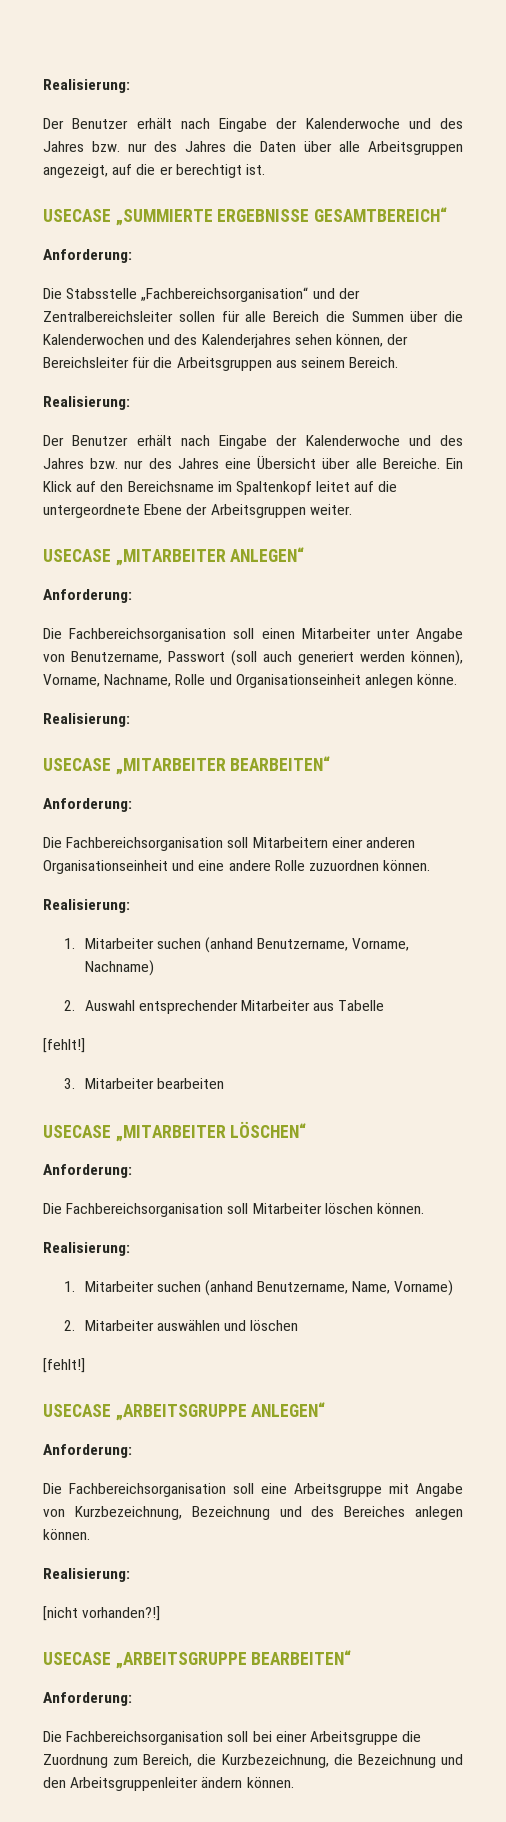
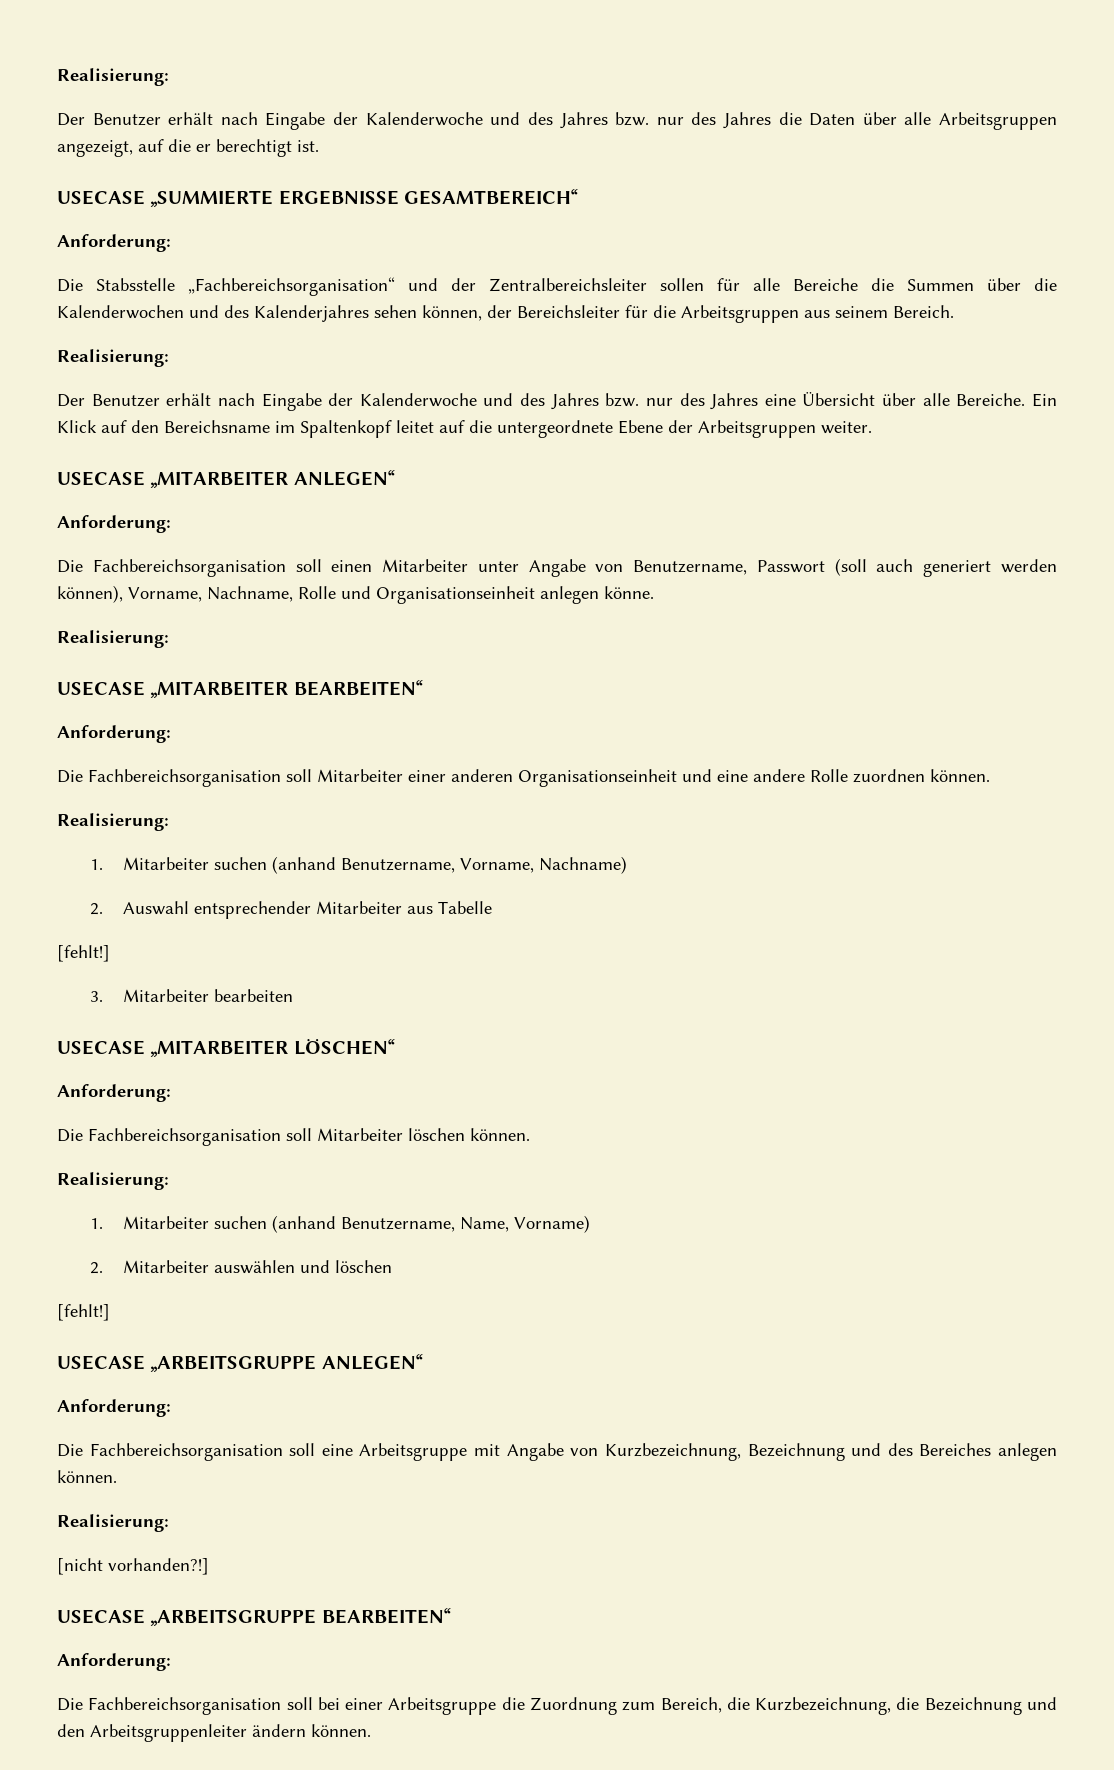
[273,311,319,322] Bereich -> [793,278,858,291] Bereiche
[252,837,328,848] Mitarbeitern -> [317,769,403,782] Mitarbeiter
[308,860,379,871] zuzuordnen -> [853,769,925,783] zuordnen

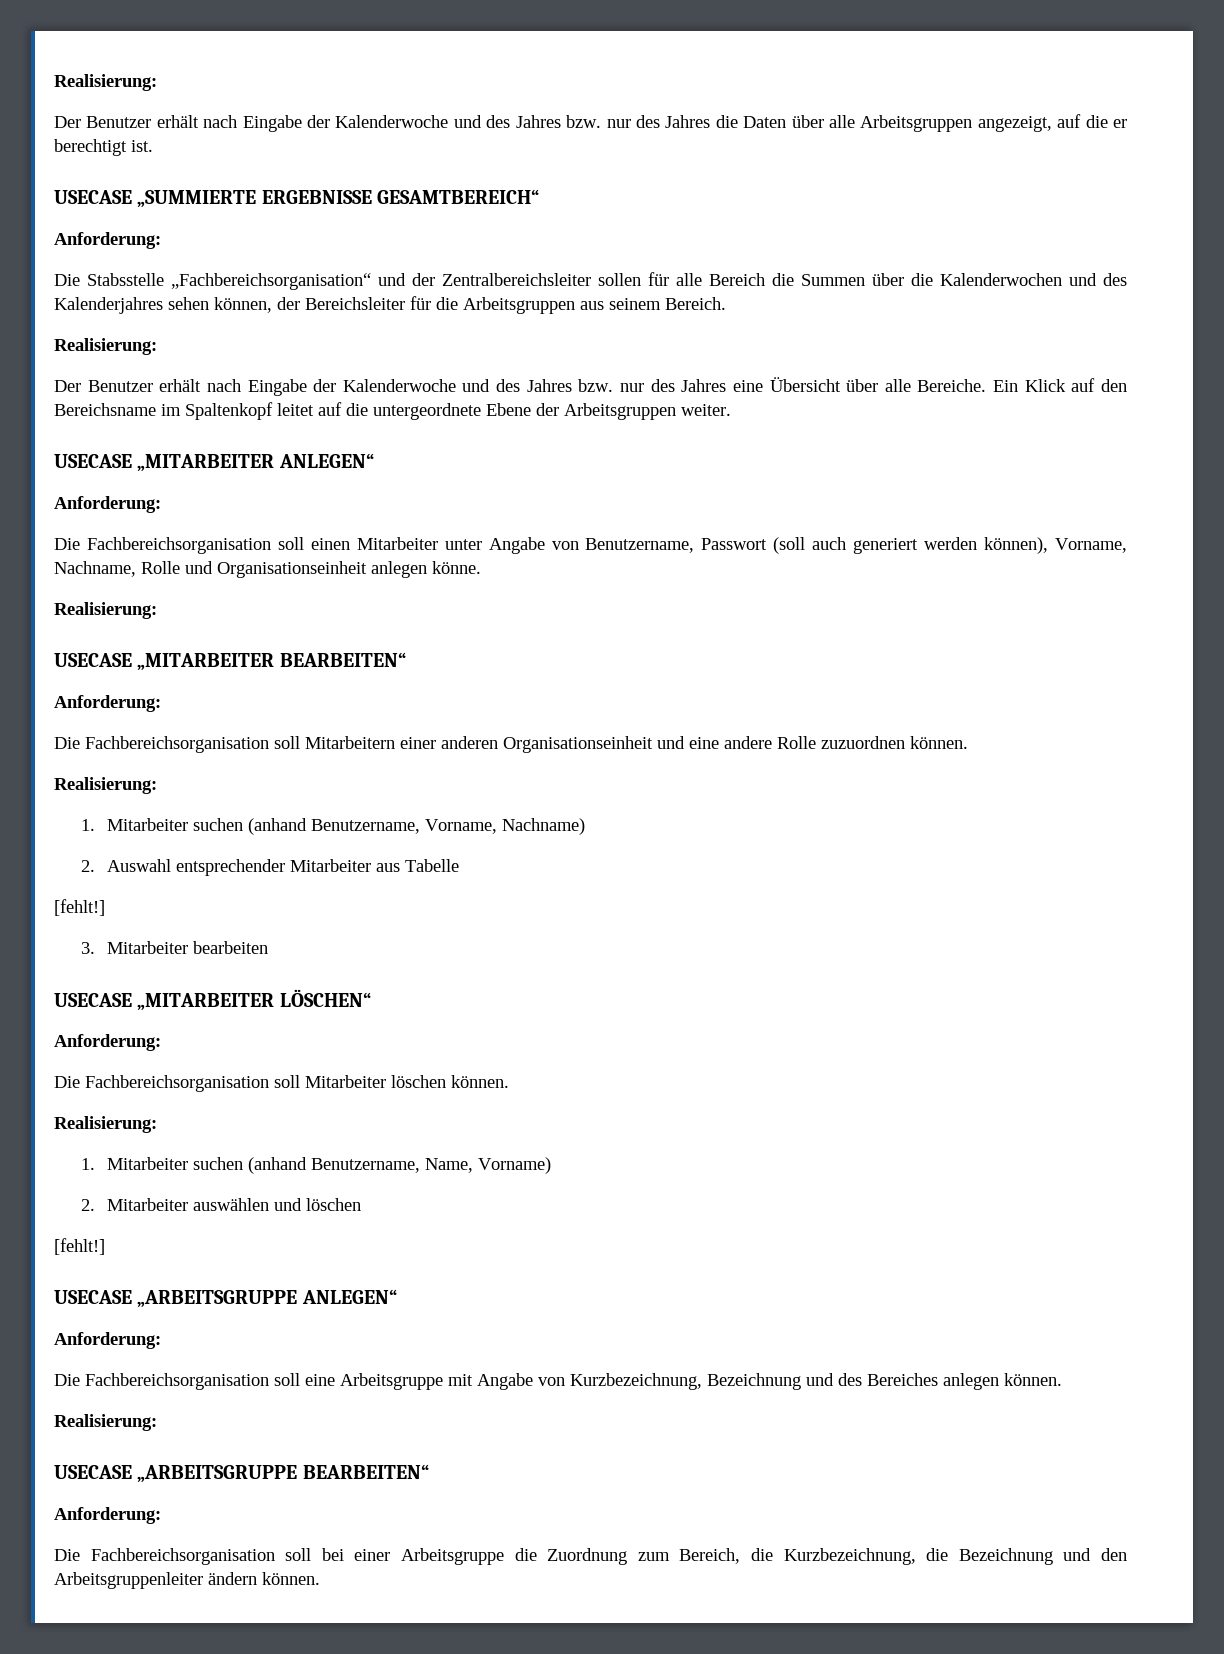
[793,278,858,291] Bereiche -> [709,273,765,286] Bereich
[317,769,403,782] Mitarbeiter -> [305,736,395,749] Mitarbeitern
[853,769,925,783] zuordnen -> [821,736,905,749] zuzuordnen
[57,1558,209,1575] // [nicht vorhanden?!] -> (157, 1422) none

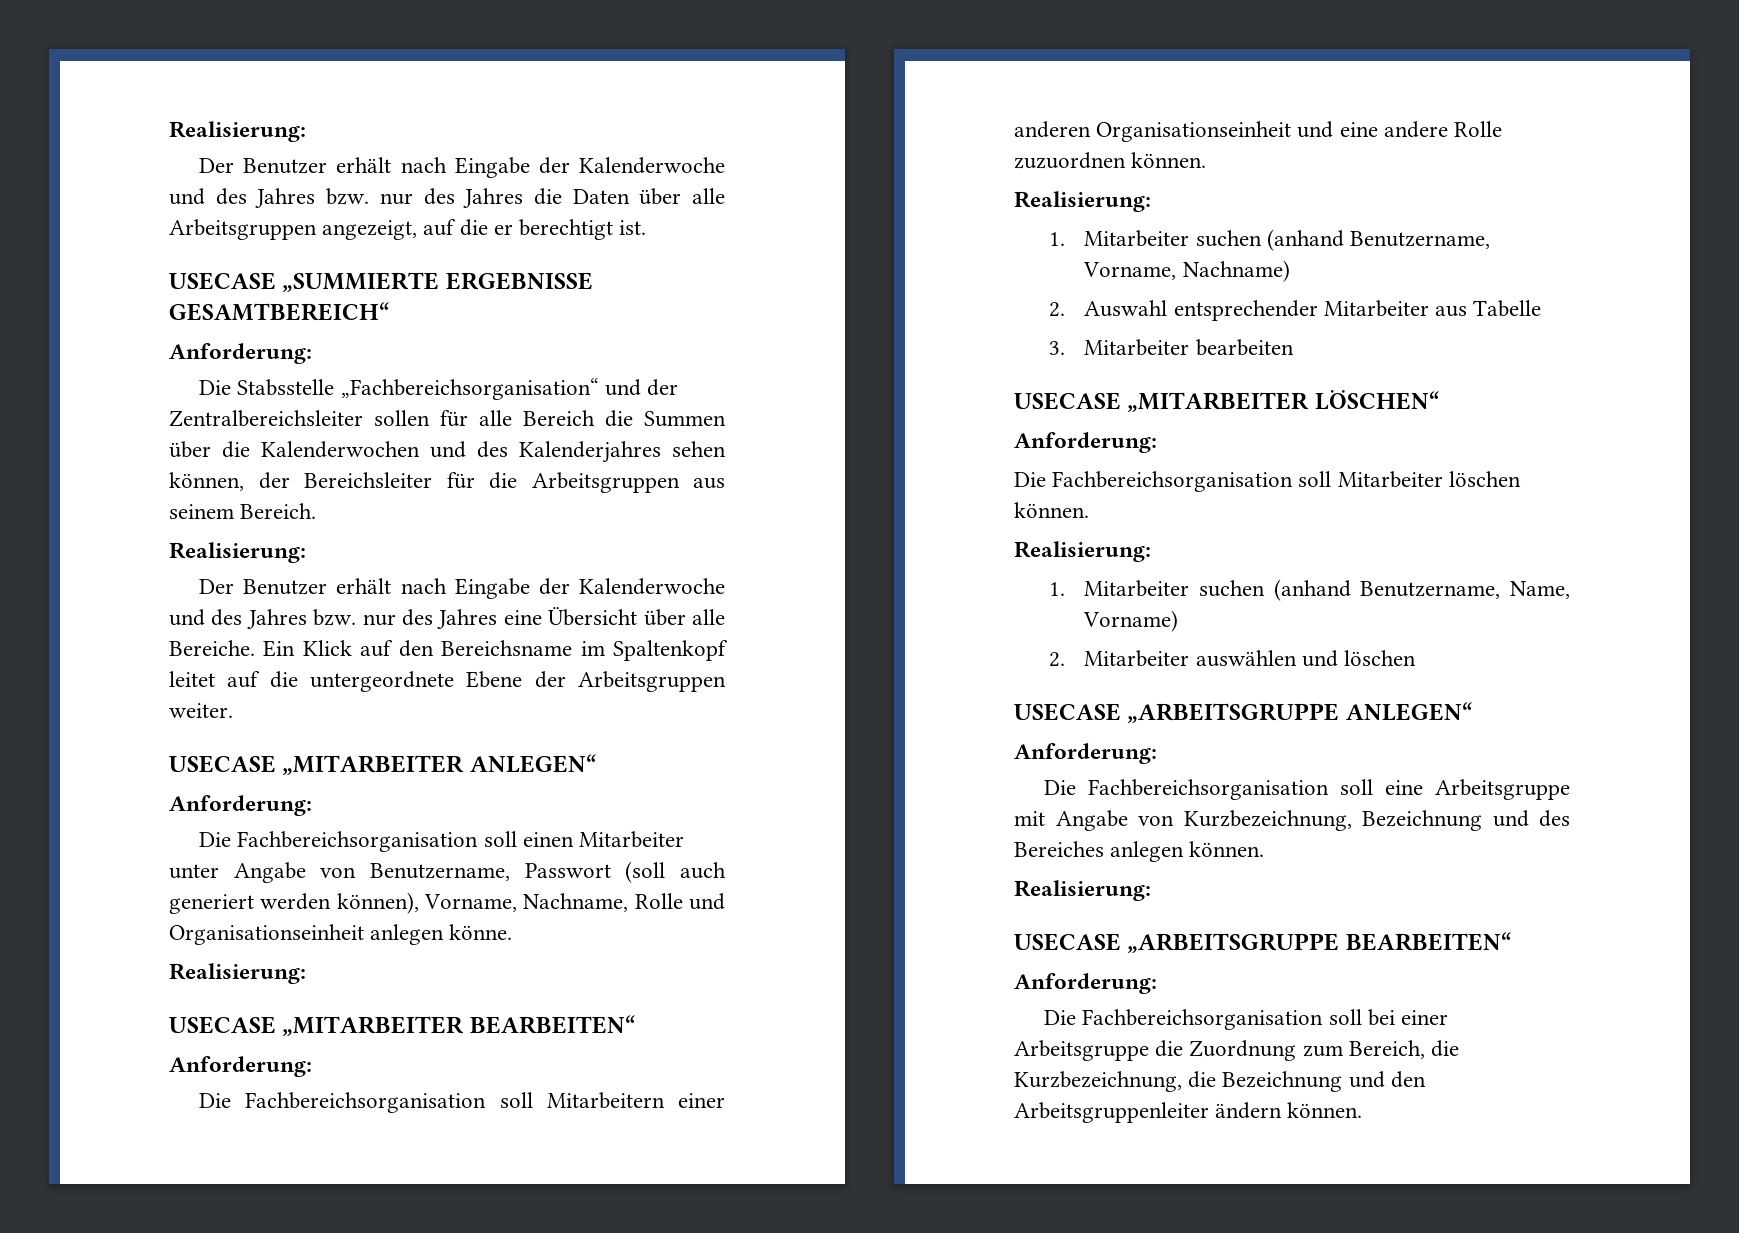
[54,899,105,916] // [fehlt!] -> (1542, 308) none
[54,1238,105,1255] // [fehlt!] -> (1417, 658) none

